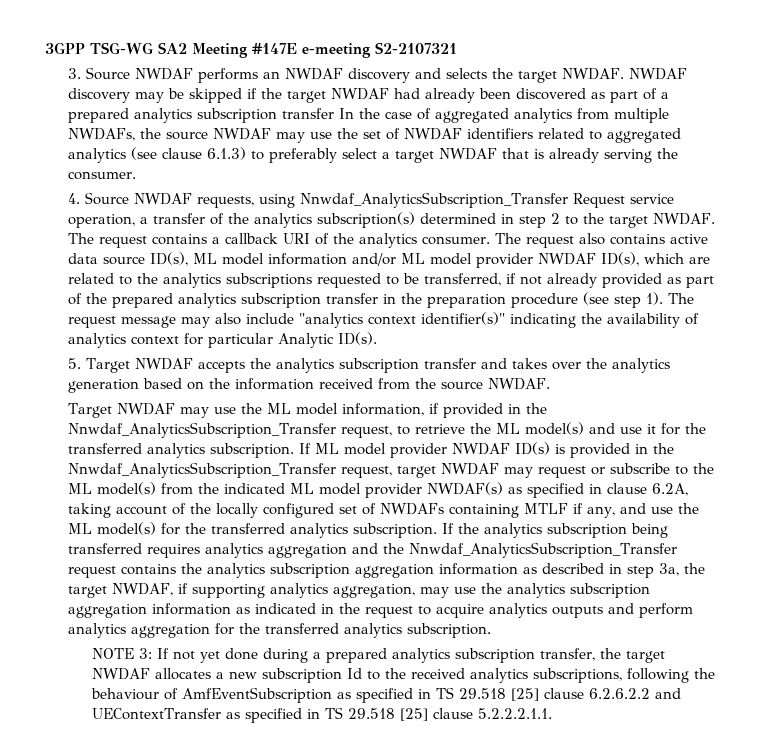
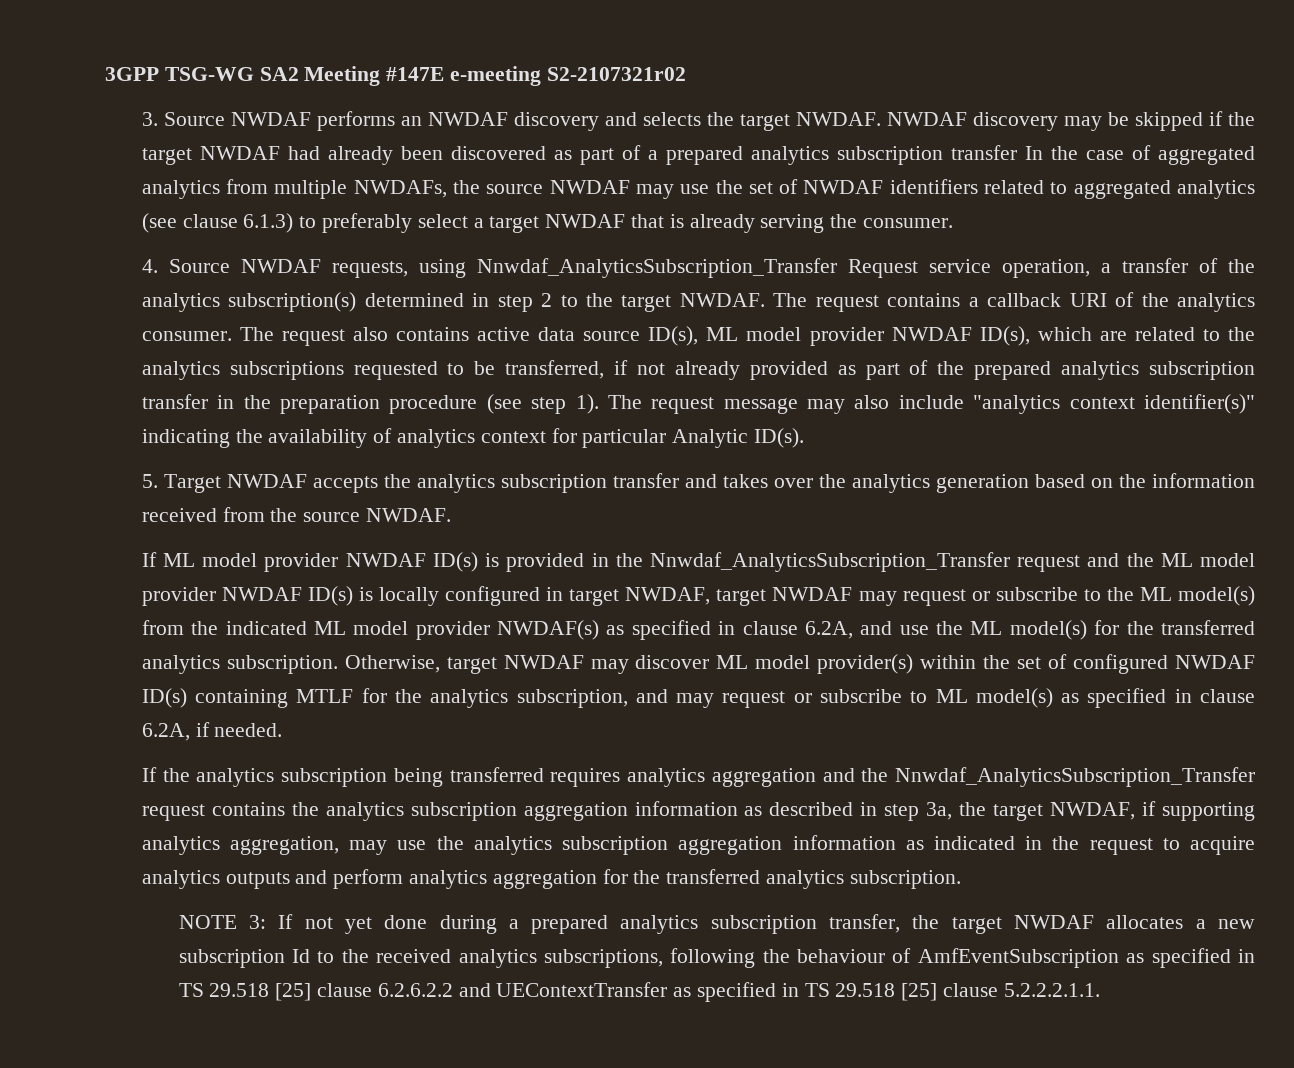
[375,42,457,54] S2-2107321 -> [546,67,686,81] S2-2107321r02
[268,253,473,266] information and/or ML model -> (802, 334) none
[68,403,548,418] [68,422,707,438] [68,443,295,458] Target NWDAF may use the ML model information, if provided in the Nnwdaf_AnalyticsSubscription_Transfer request, to retrieve the ML model(s) and use it for the transferred analytics subscription. -> (452, 515) none
[341,466,393,478] request, -> [1017,553,1255,572] [141,586,711,606] request and the ML model provider NWDAF ID(s) is locally configured in target NWDAF,
[68,503,616,518] taking account of the locally configured set of NWDAFs containing MTLF if any, -> (853, 630) none
(438, 530) none -> [344,654,1256,674] [141,688,1256,708] [141,722,283,741] Otherwise, target NWDAF may discover ML model provider(s) within the set of configured NWDAF ID(s) containing MTLF for the analytics subscription, and may request or subscribe to ML model(s) as specified in clause 6.2A, if needed. //

